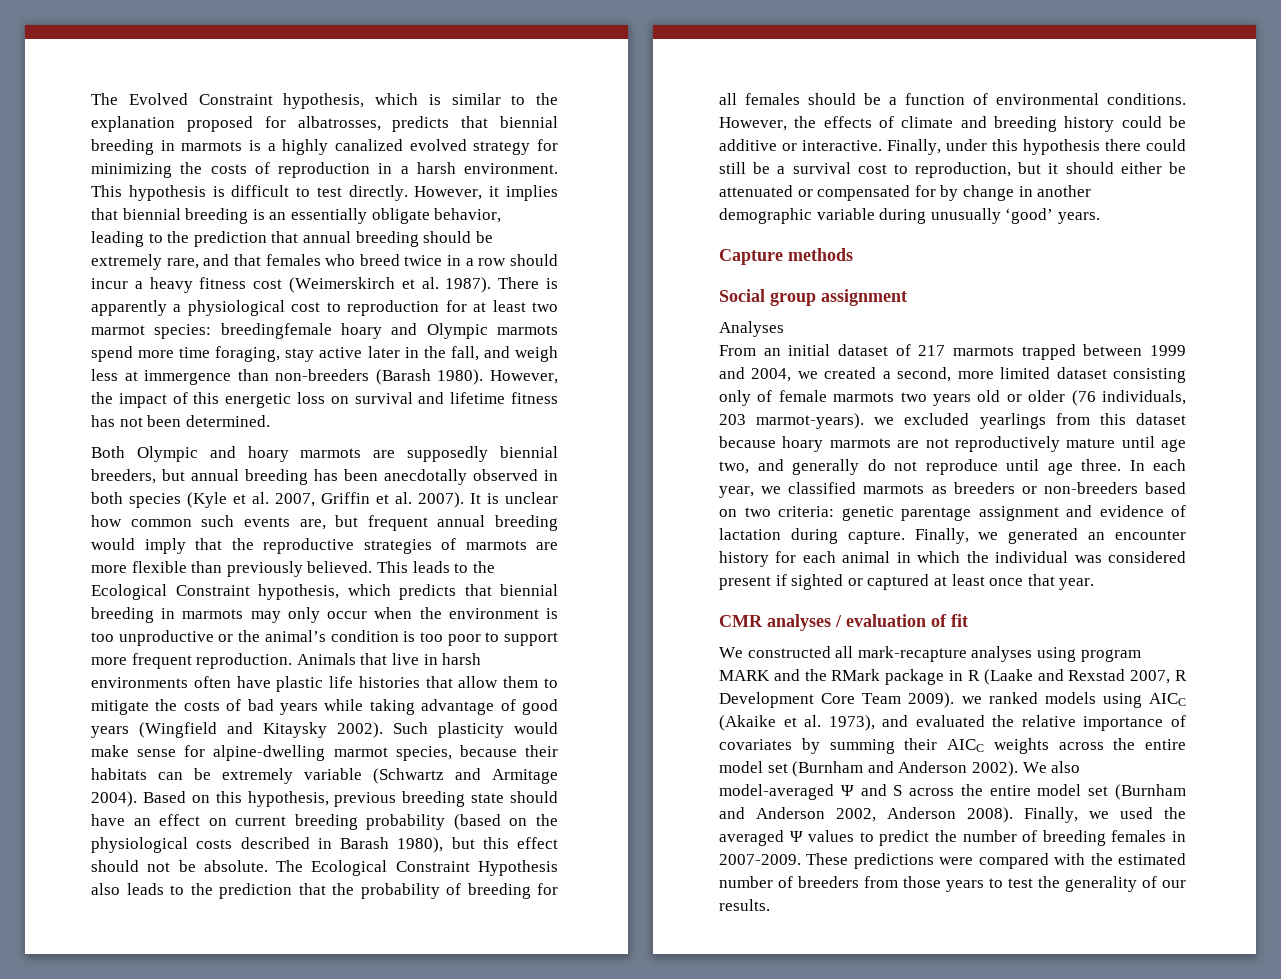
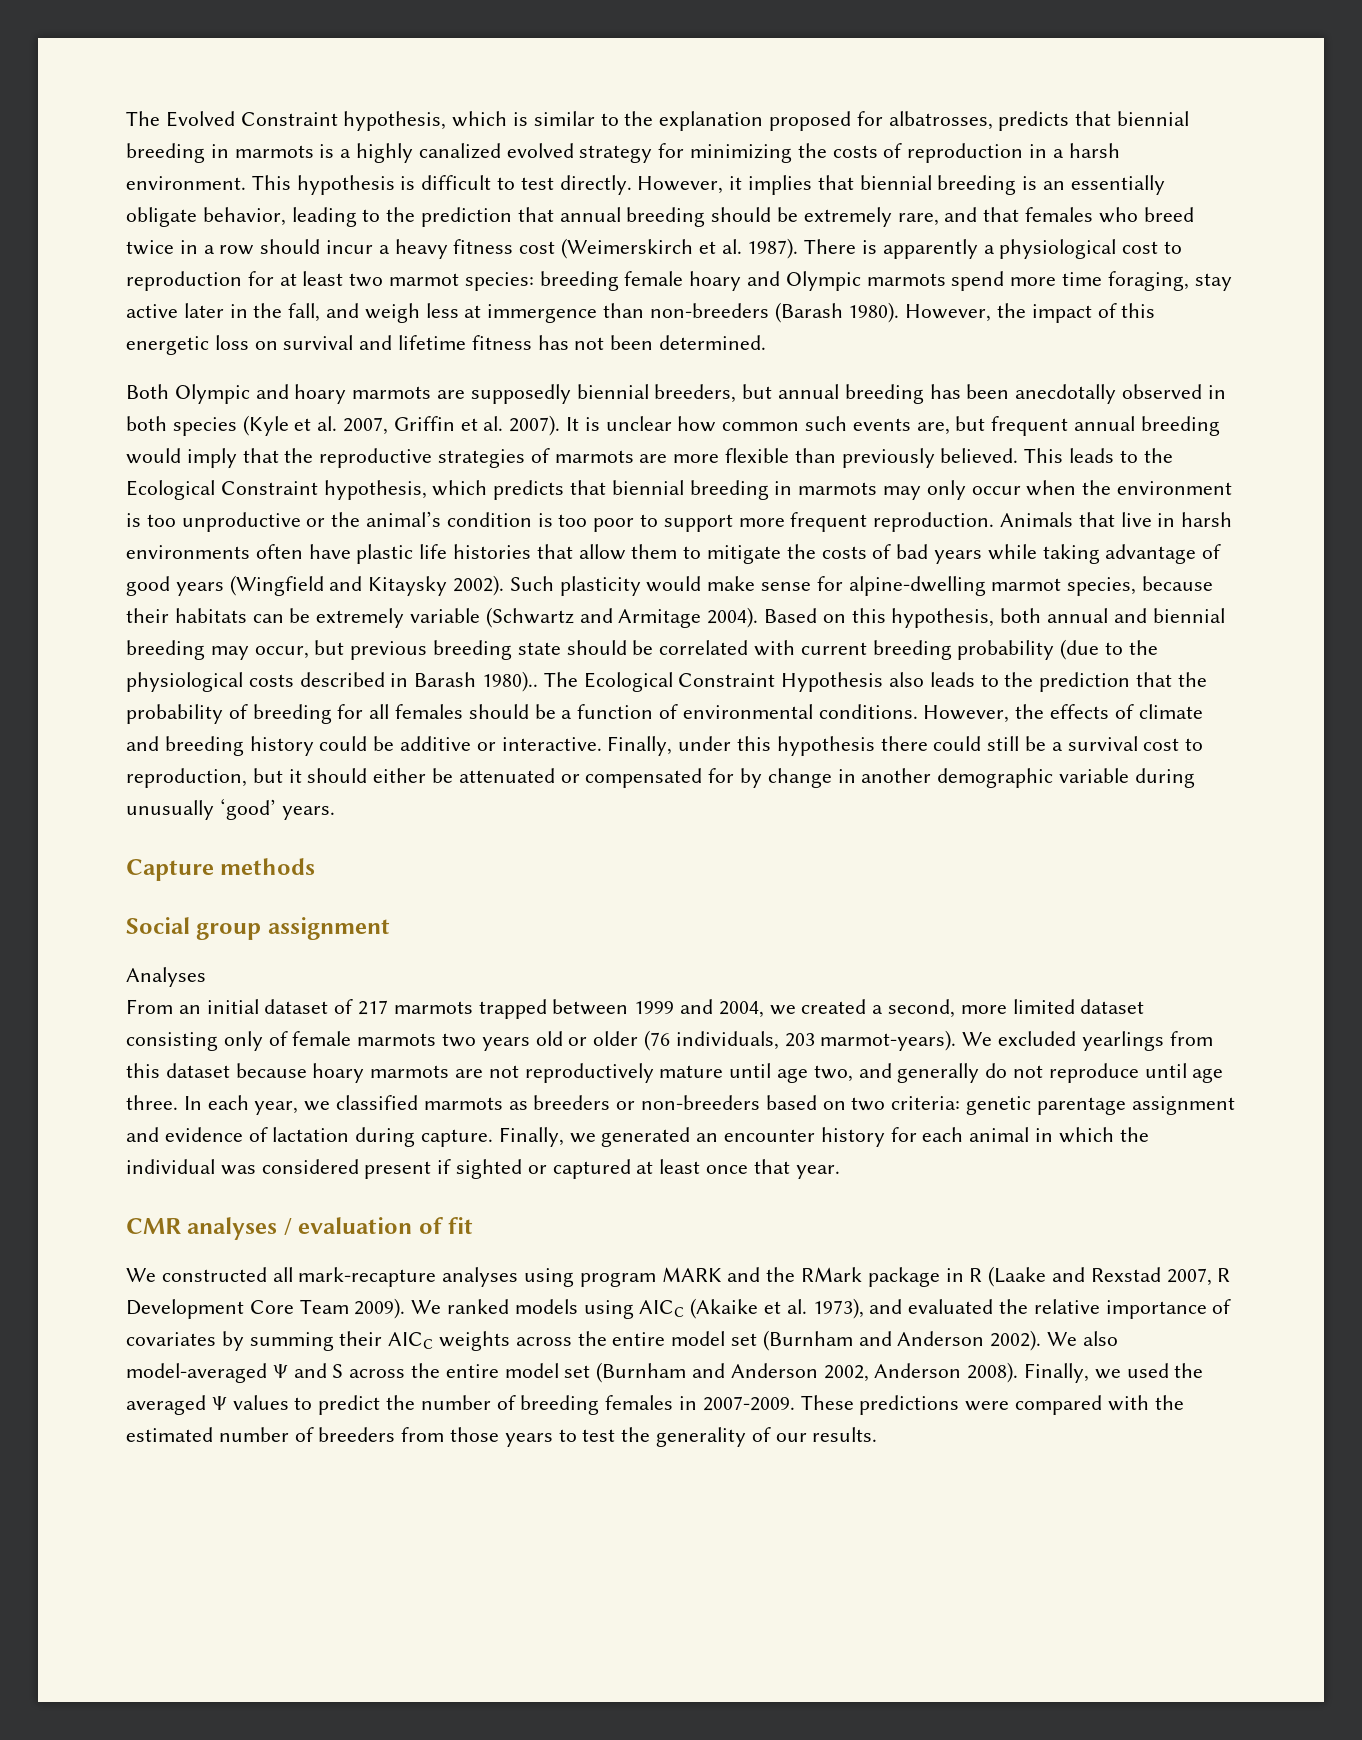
[220,323,332,339] breedingfemale -> [539,271,684,291] breeding female
[334,791,558,807] [91,814,227,826] previous breeding state should have an effect on -> [1000,608,1225,623] [126,640,796,660] both annual and biennial breeding may occur, but previous breeding state should be correlated with
[453,814,528,830] (based on -> [1060,639,1124,660] (due to
[397,837,558,853] [91,860,268,872] 1980), but this effect should not be absolute. -> [482,671,539,692] 1980)..
[874,417,895,425] we -> [962,1032,993,1046] We
[961,696,982,704] we -> [411,1300,442,1314] We

